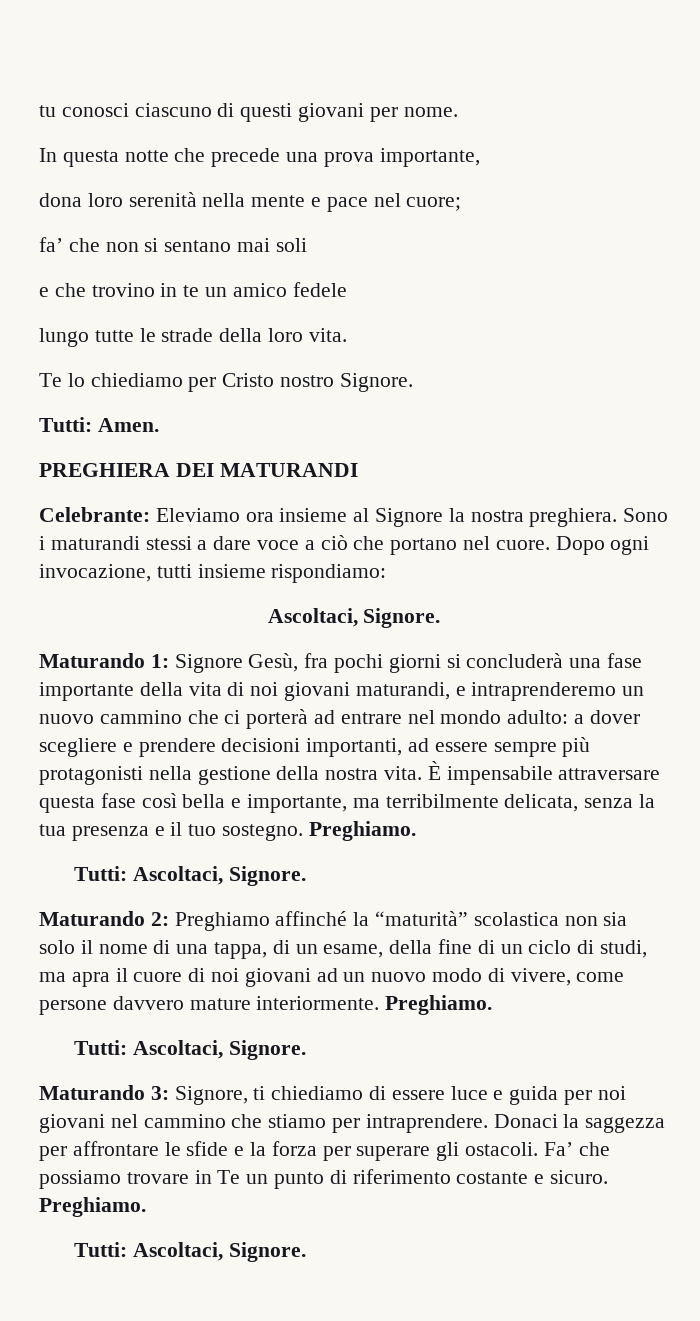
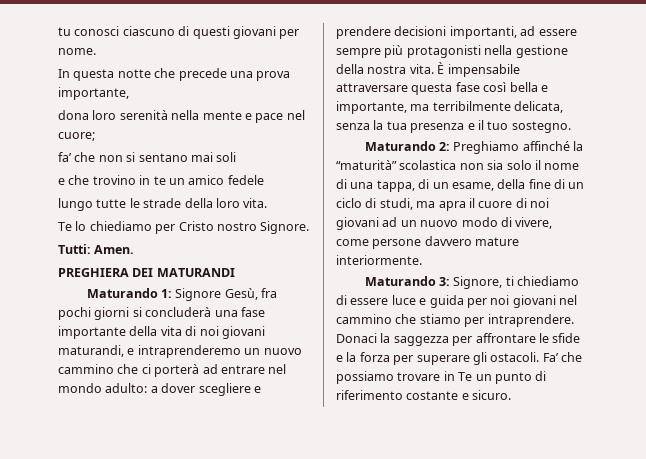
[39,507,669,527] [39,535,650,555] [39,564,387,583] [267,608,441,628] // Celebrante: Eleviamo ora insieme al Signore la nostra preghiera. Sono i maturandi stessi a dare voce a ciò che portano nel cuore. Dopo ogni invocazione, tutti insieme rispondiamo: // Ascoltaci, Signore. -> (235, 272) none
[308,821,416,841] [73,866,306,886] Preghiamo. // Tutti: Ascoltaci, Signore. -> (571, 127) none
[385,995,493,1015] [73,1040,306,1060] Preghiamo. // Tutti: Ascoltaci, Signore. -> (422, 260) none
[39,1197,146,1217] [73,1242,306,1262] Preghiamo. // Tutti: Ascoltaci, Signore. -> (512, 395) none

